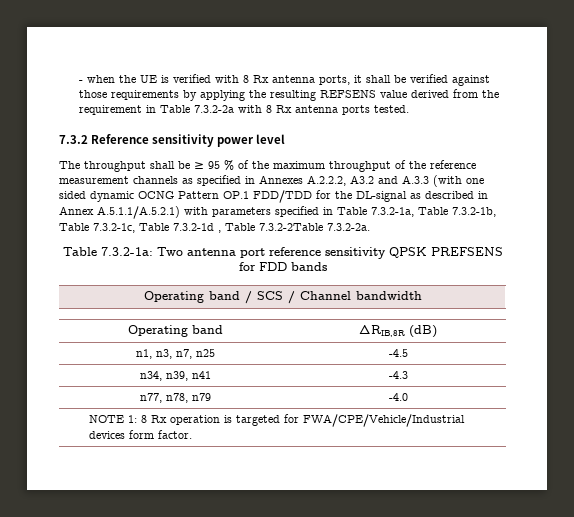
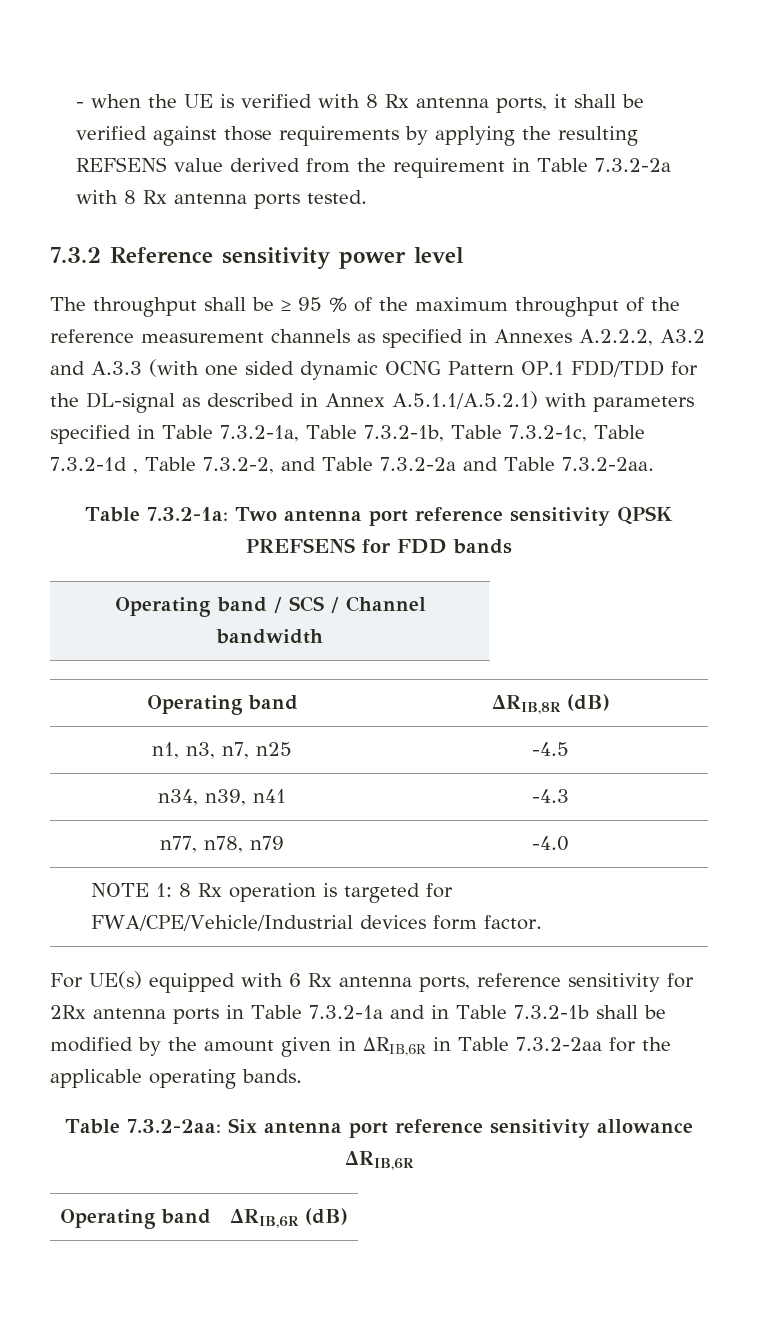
[259,223,370,231] 7.3.2-2Table 7.3.2-2a. -> [202,457,654,474] 7.3.2-2, and Table 7.3.2-2a and Table 7.3.2-2aa.
(193, 434) none -> [50,971,694,993] [50,1005,666,1024] [50,1037,671,1057] [50,1069,302,1089] [65,1118,693,1138] [345,1151,414,1170] [60,1209,211,1229] [230,1208,348,1228] // For UE(s) equipped with 6 Rx antenna ports, reference sensitivity for 2Rx antenna ports in Table 7.3.2-1a and in Table 7.3.2-1b shall be modified by the amount given in ΔRIB,6R in Table 7.3.2-2aa for the applicable operating bands. // Table 7.3.2-2aa: Six antenna port reference sensitivity allowance ΔRIB,6R // Operating band | ΔRIB,6R (dB)

